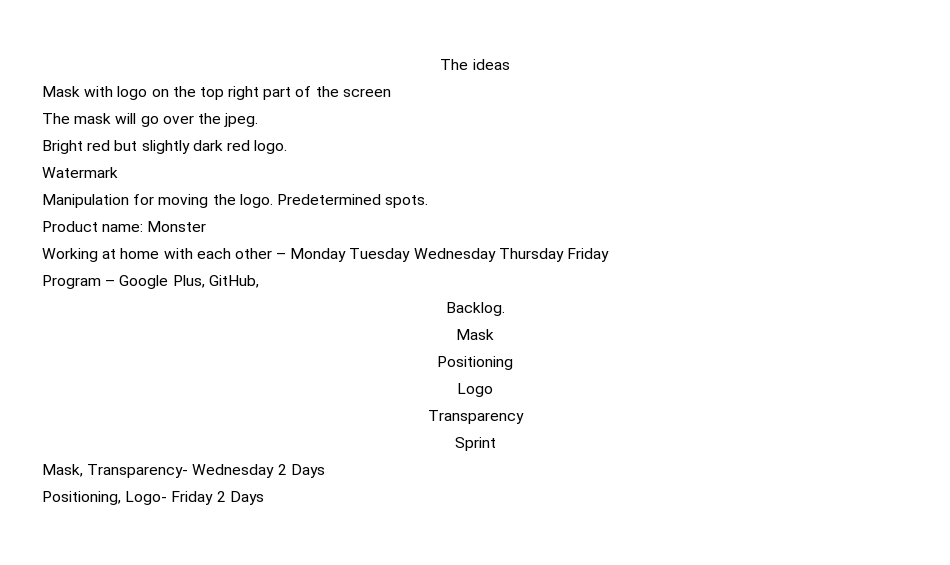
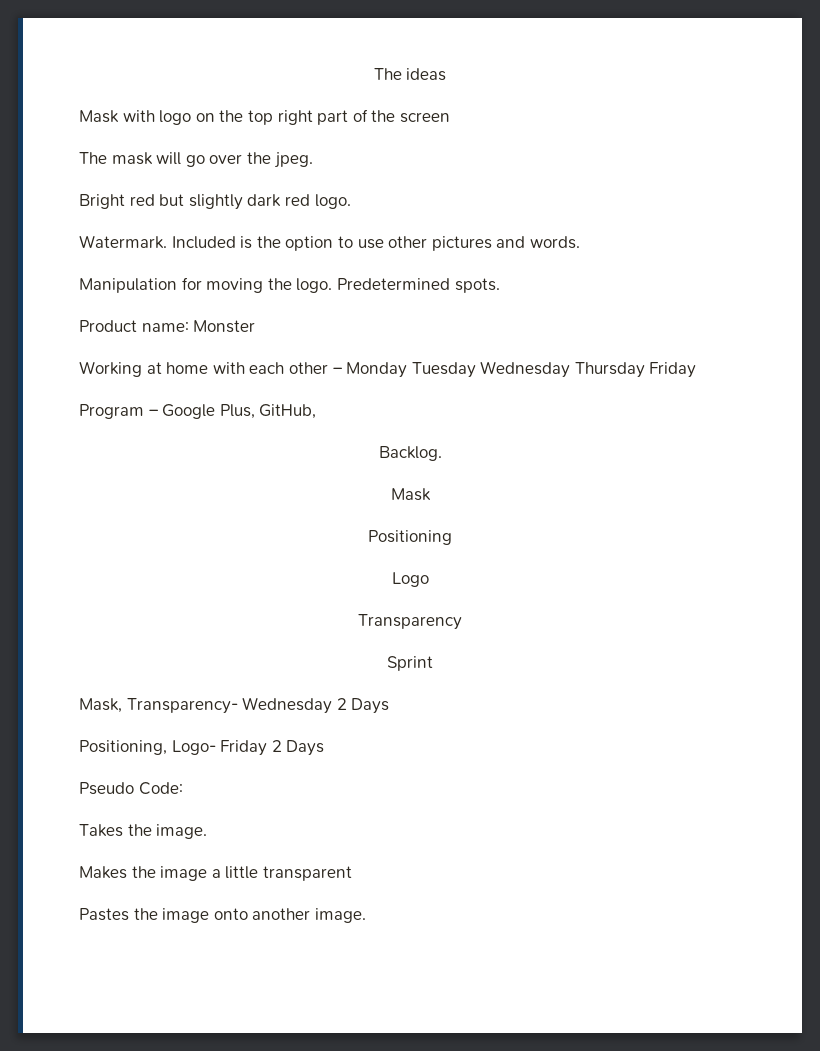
[42,167,118,178] Watermark -> [79,235,580,251] Watermark. Included is the option to use other pictures and words.
(264, 498) none -> [79,782,183,795] [79,824,208,839] [79,866,352,881] [79,908,366,923] // Pseudo Code: // Takes the image. // Makes the image a little transparent // Pastes the image onto another image.

